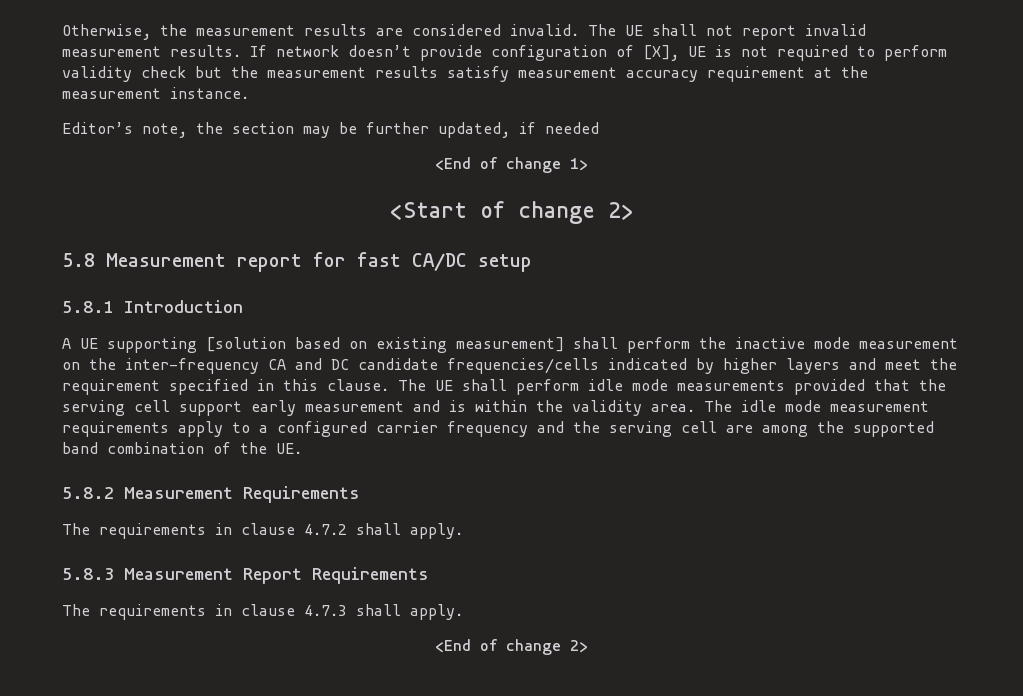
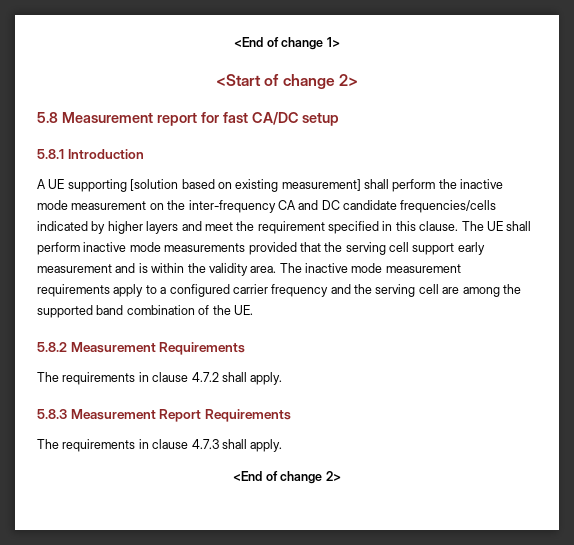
[62,24,866,40] [62,45,947,61] [62,66,868,82] [62,87,249,99] [62,122,599,138] Otherwise, the measurement results are considered invalid. The UE shall not report invalid measurement results. If network doesn’t provide configuration of [X], UE is not required to perform validity check but the measurement results satisfy measurement accuracy requirement at the measurement instance. // Editor’s note, the section may be further updated, if needed // -> (234, 42) none
[588,379,623,391] idle -> [83,242,127,252] inactive
[741,400,776,412] idle -> [305,263,348,273] inactive

